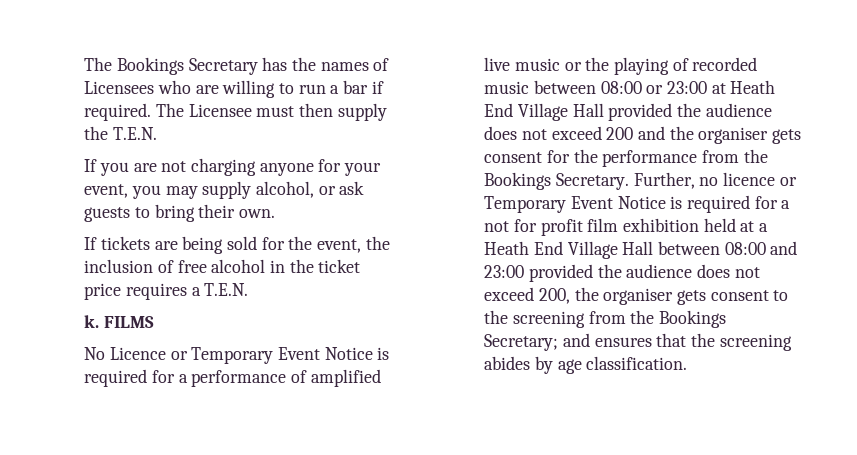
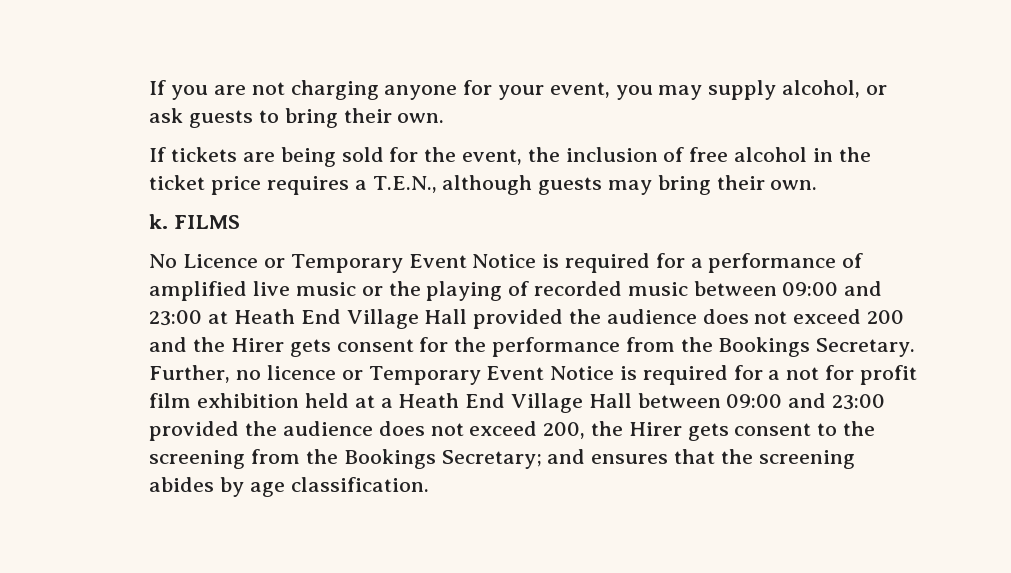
[84,57,390,75] [84,80,384,98] [84,103,387,121] [84,126,157,140] The Bookings Secretary has the names of Licensees who are willing to run a bar if required. The Licensee must then supply the T.E.N. // -> (149, 87) none
[204,283,249,296] T.E.N. -> [372,175,818,195] T.E.N., although guests may bring their own.
[600,81,664,94] 08:00 or -> [782,281,883,296] 09:00 and
[698,127,769,144] organiser -> [230,338,284,352] Hirer
[724,242,766,255] 08:00 -> [726,394,783,408] 09:00
[603,288,674,305] organiser -> [628,422,682,436] Hirer

